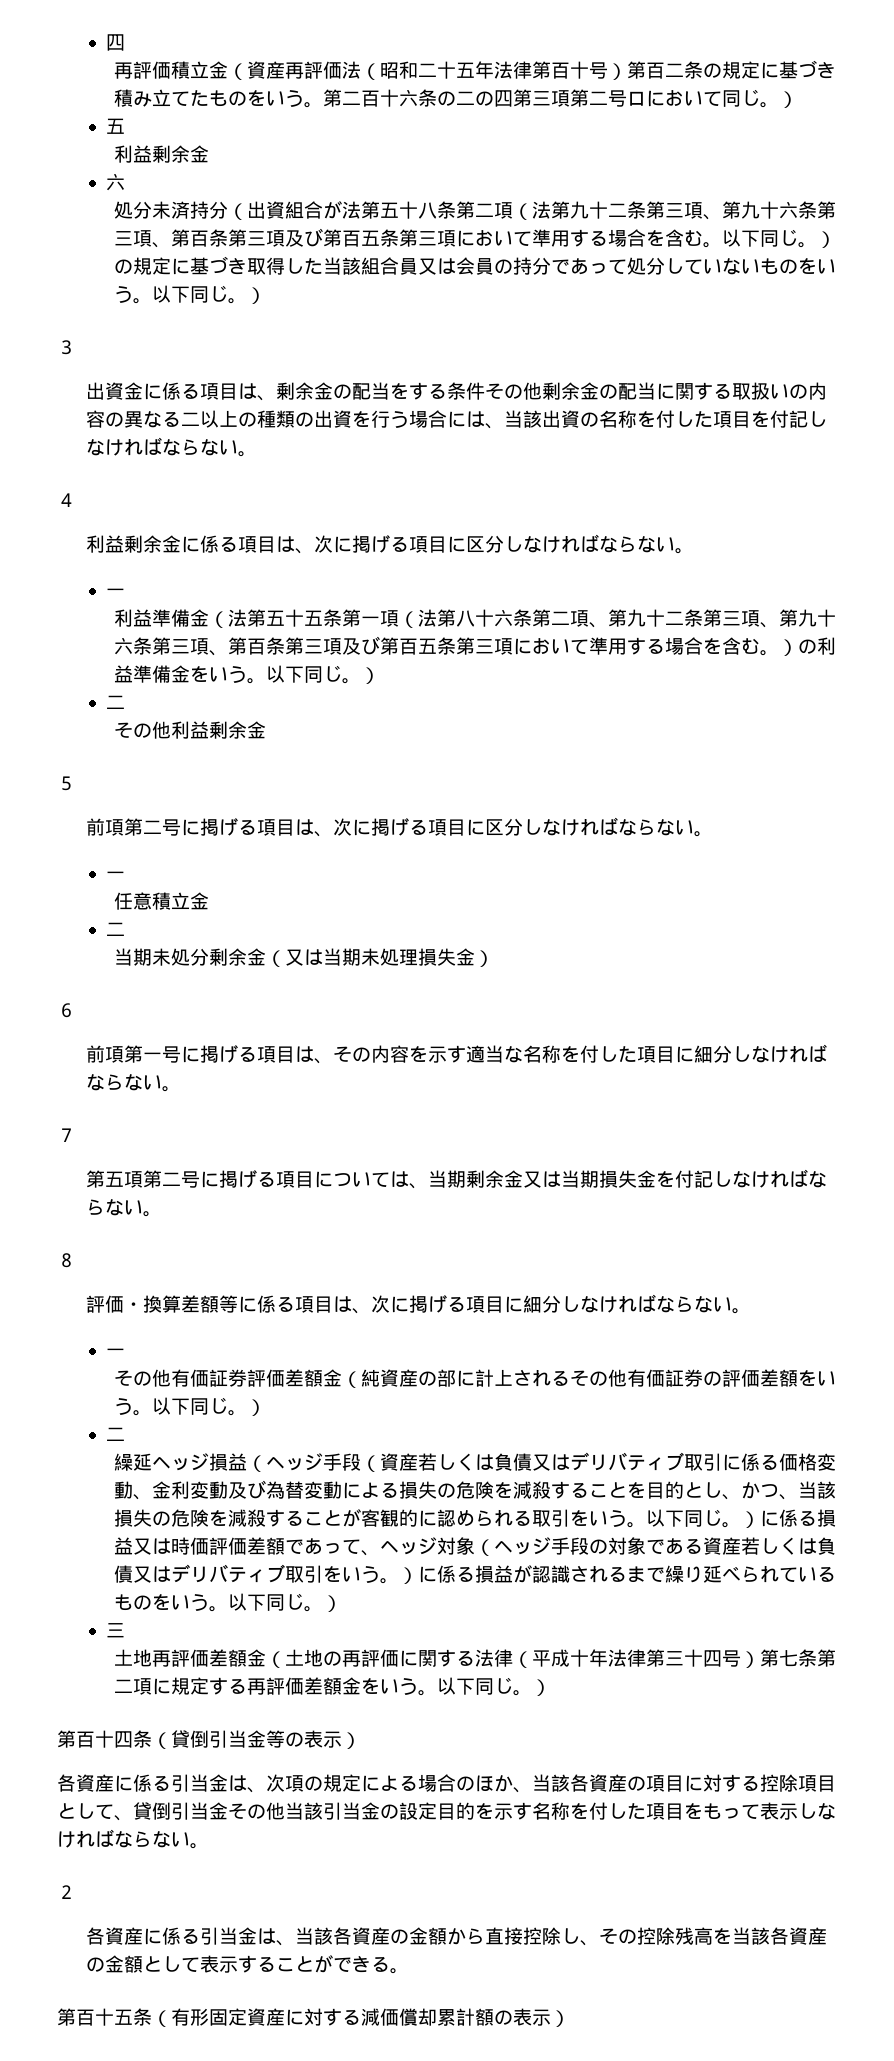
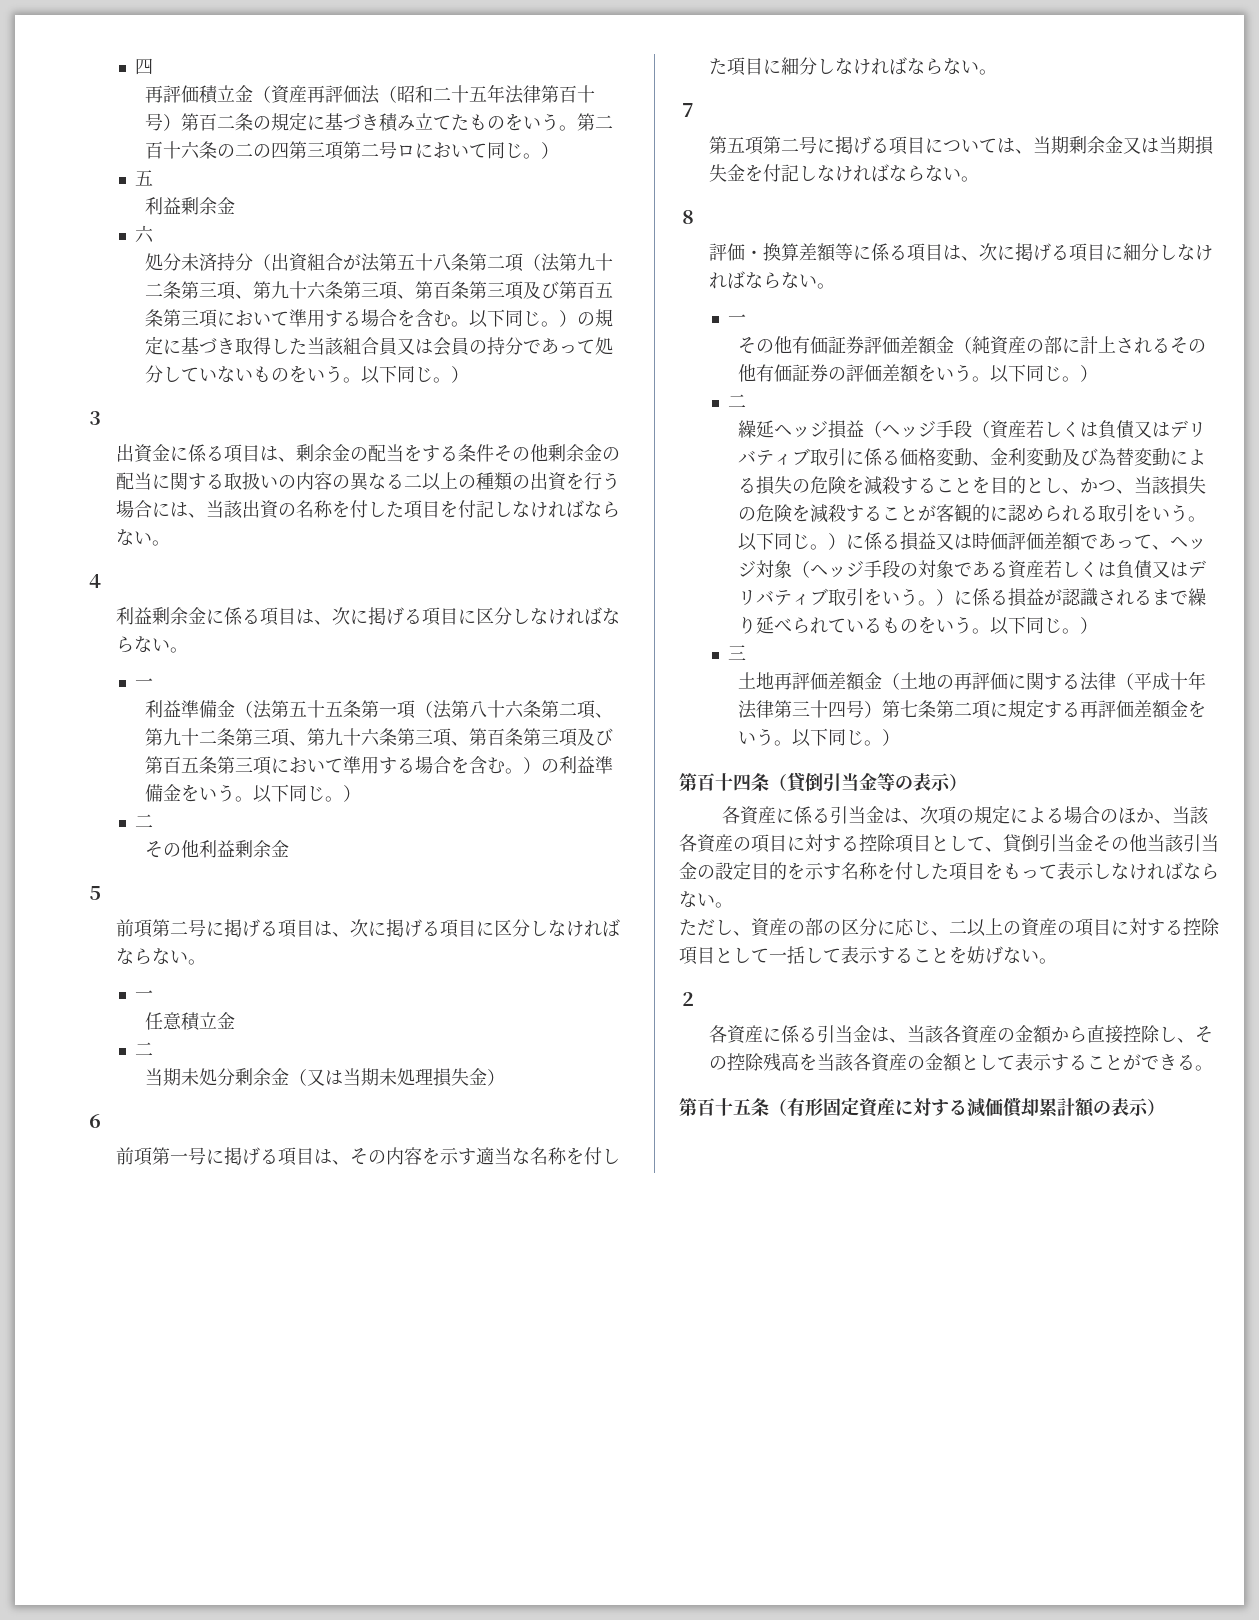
(209, 1846) none -> [679,918,1220,937] [679,946,1057,965] // ただし、資産の部の区分に応じ、二以上の資産の項目に対する控除項目として一括して表示することを妨げない。

